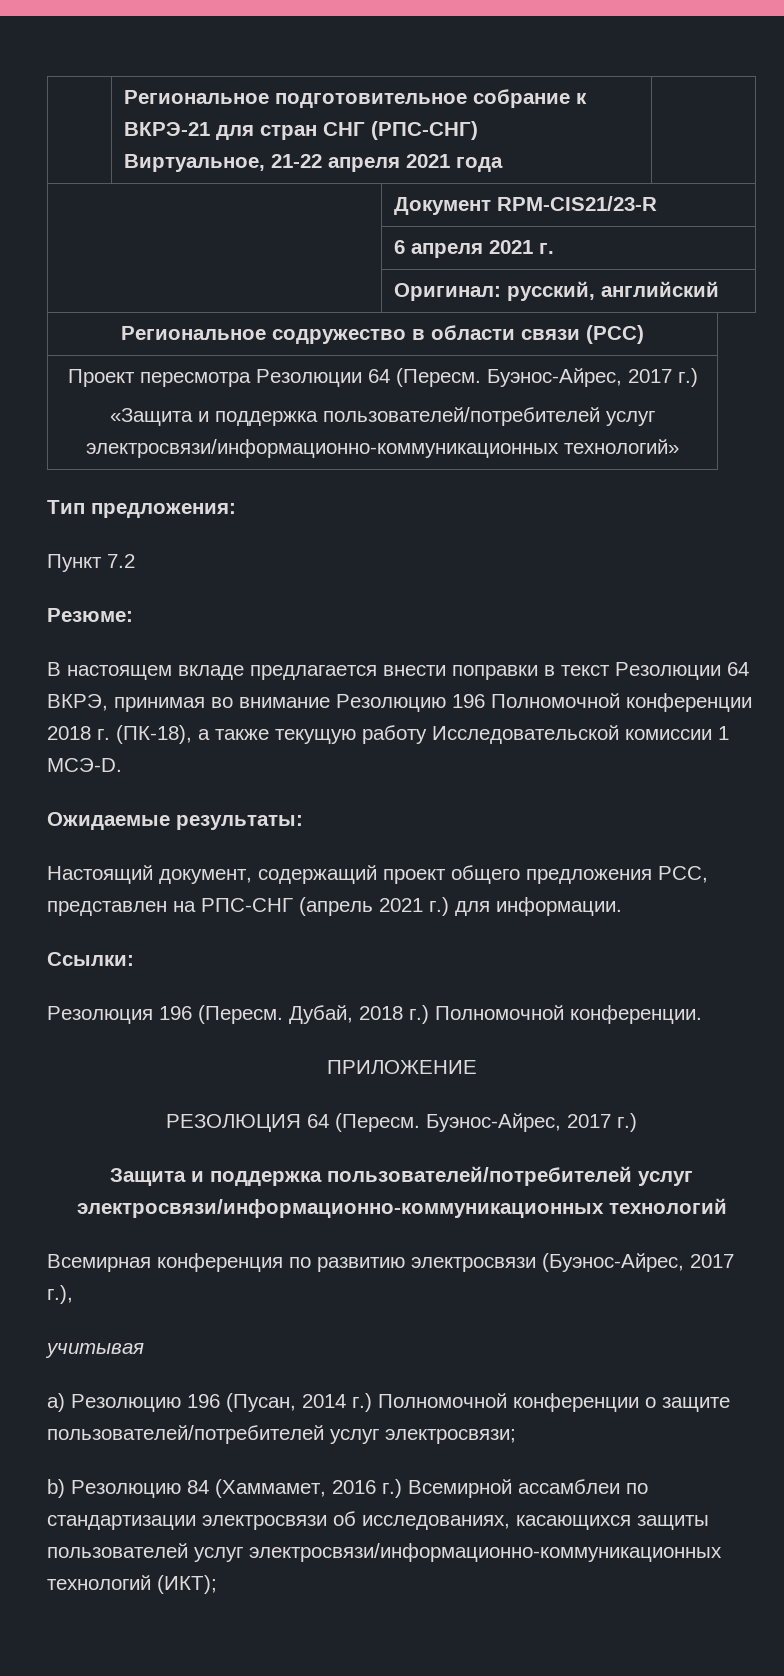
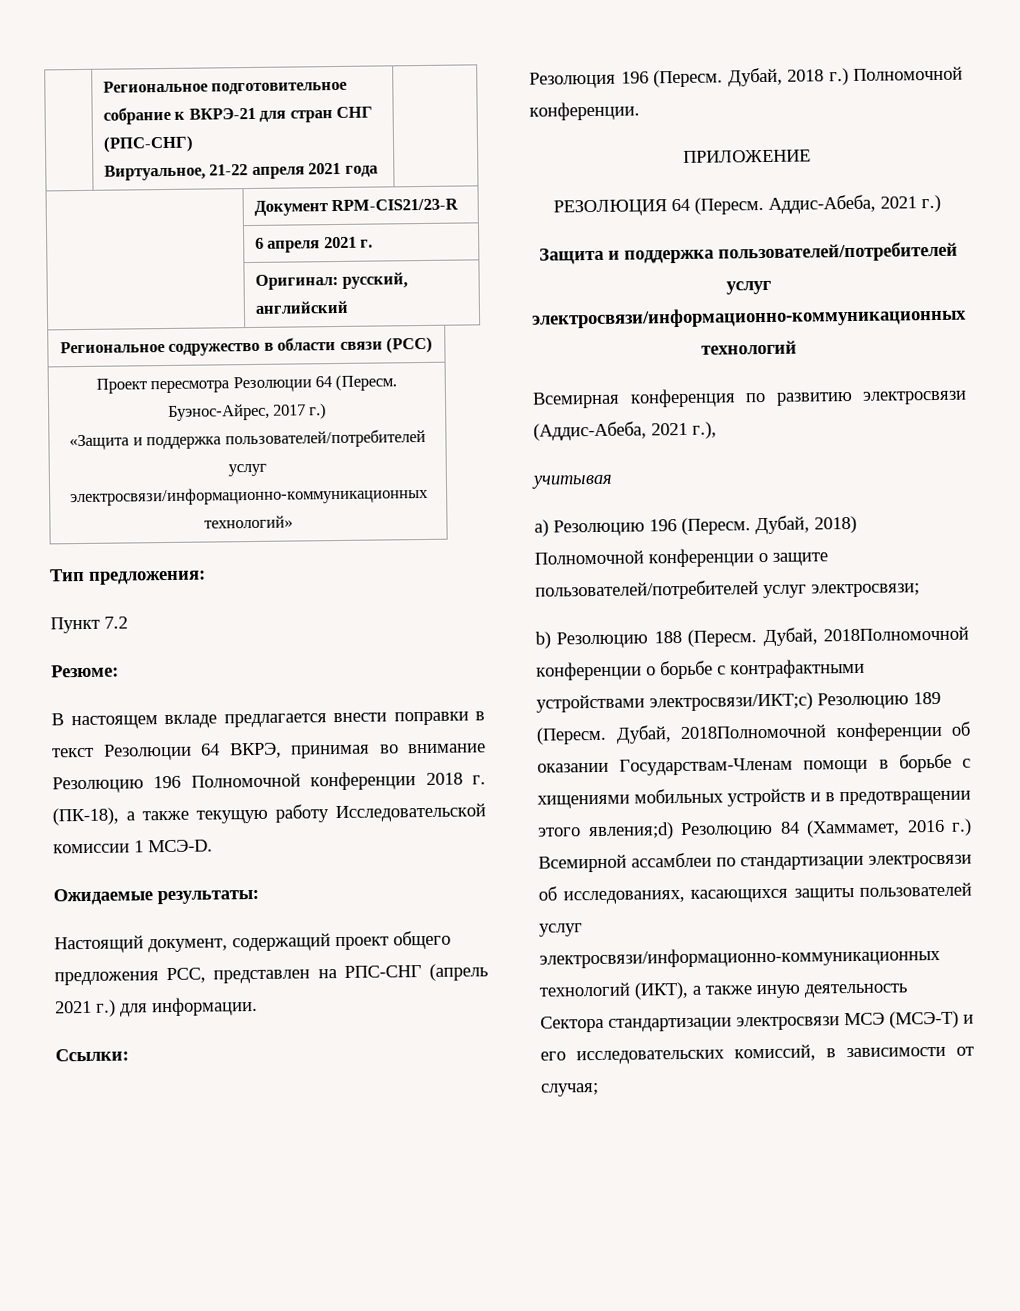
[426,1113,611,1132] Буэнос-Айрес, 2017 -> [768,194,917,214] Аддис-Абеба, 2021
[542,1253,734,1272] (Буэнос-Айрес, 2017 -> [533,421,688,441] (Аддис-Абеба, 2021
[226,1393,372,1412] (Пусан, 2014 г.) -> [681,515,857,535] (Пересм. Дубай, 2018)
(181, 1489) none -> [653,626,969,647] [536,658,865,681] [536,691,941,713] [536,721,970,745] [537,753,971,776] [537,788,971,809] [538,821,773,841] 188 (Пересм. Дубай, 2018Полномочной конференции о борьбе с контрафактными устройствами электросвязи/ИКТ;с) Резолюцию 189 (Пересм. Дубай, 2018Полномочной конференции об оказании Государствам-Членам помощи в борьбе с хищениями мобильных устройств и в предотвращении этого явления;d) Резолюцию
[157,1575,217,1594] (ИКТ); -> [634,981,908,1000] [540,1010,974,1033] [540,1044,974,1065] [541,1083,599,1097] (ИКТ), а также иную деятельность Сектора стандартизации электросвязи МСЭ (МСЭ-Т) и его исследовательских комиссий, в зависимости от случая;

